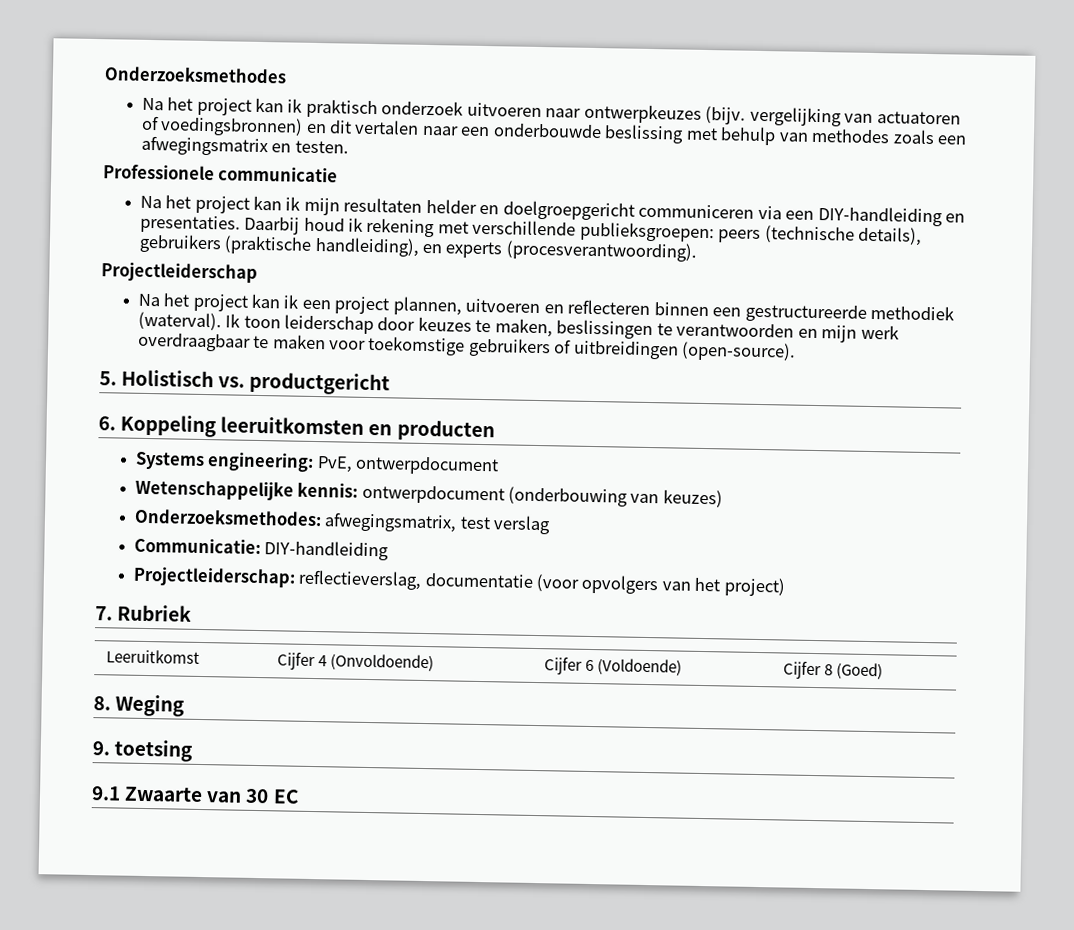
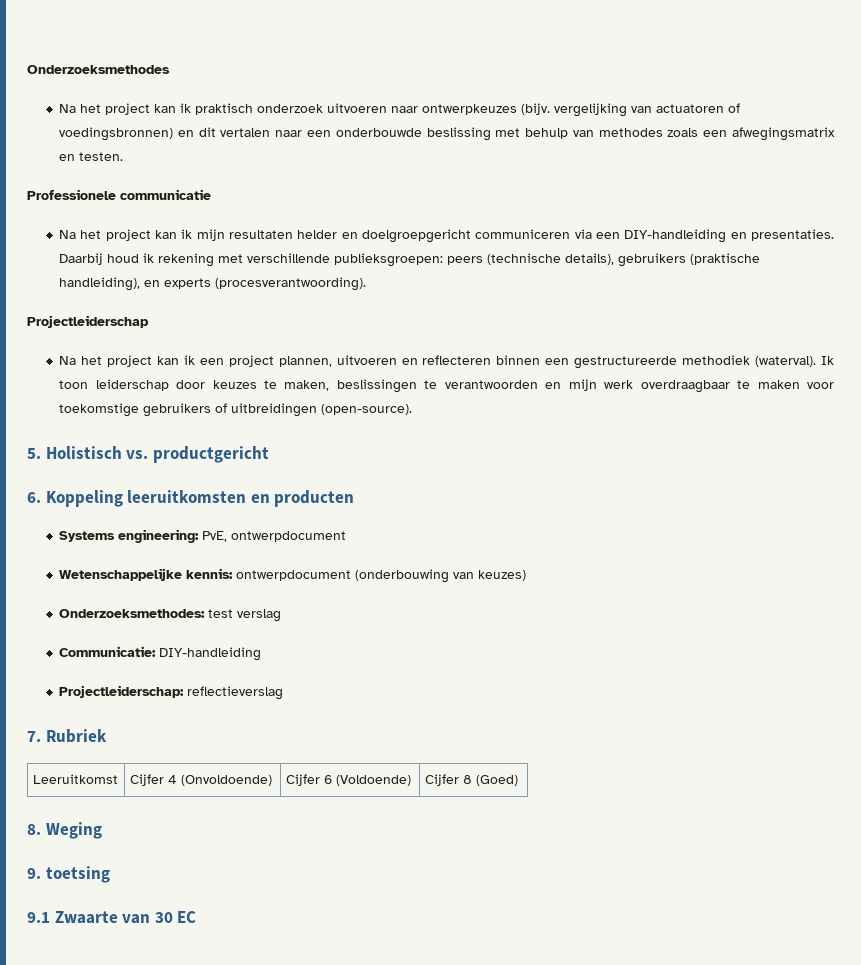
[324,512,458,533] afwegingsmatrix, -> (206, 613) none
[298,569,786,597] reflectieverslag, documentatie (voor opvolgers van het project) -> [187,686,284,700] reflectieverslag

